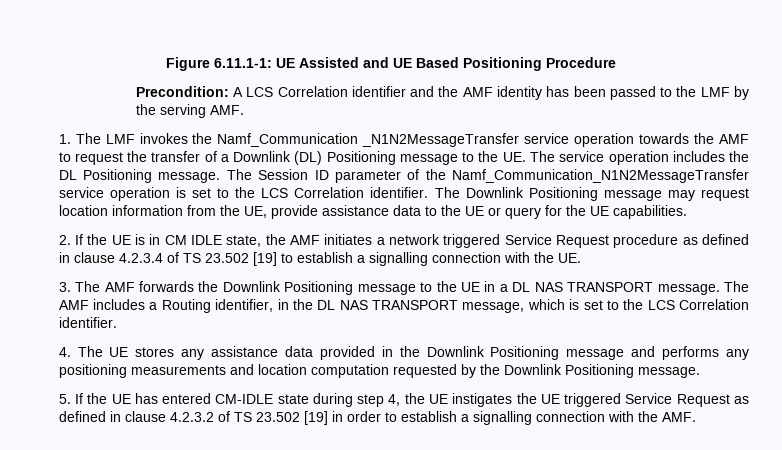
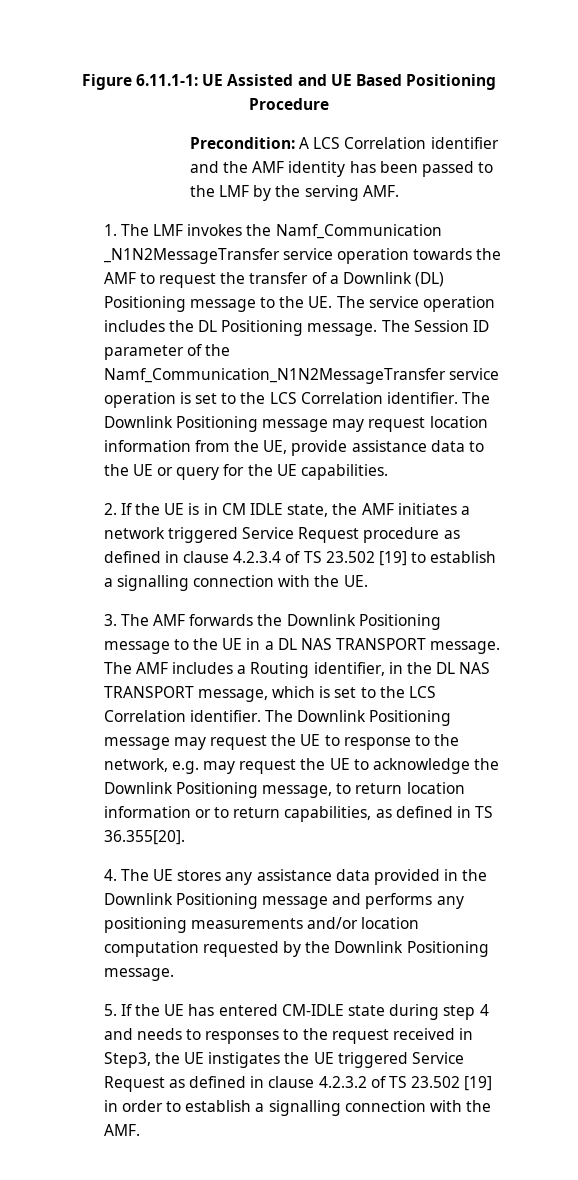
(117, 322) none -> [265,710,452,726] [103,734,460,750] [103,758,500,774] [103,782,465,798] [103,806,494,822] [103,830,185,845] The Downlink Positioning message may request the UE to response to the network, e.g. may request the UE to acknowledge the Downlink Positioning message, to return location information or to return capabilities, as defined in TS 36.355[20].
[229,364,254,375] and -> [307,917,359,929] and/or
[388,394,401,406] 4, -> [479,1004,489,1016] [103,1028,474,1044] [103,1052,151,1068] 4 and needs to responses to the request received in Step3,

